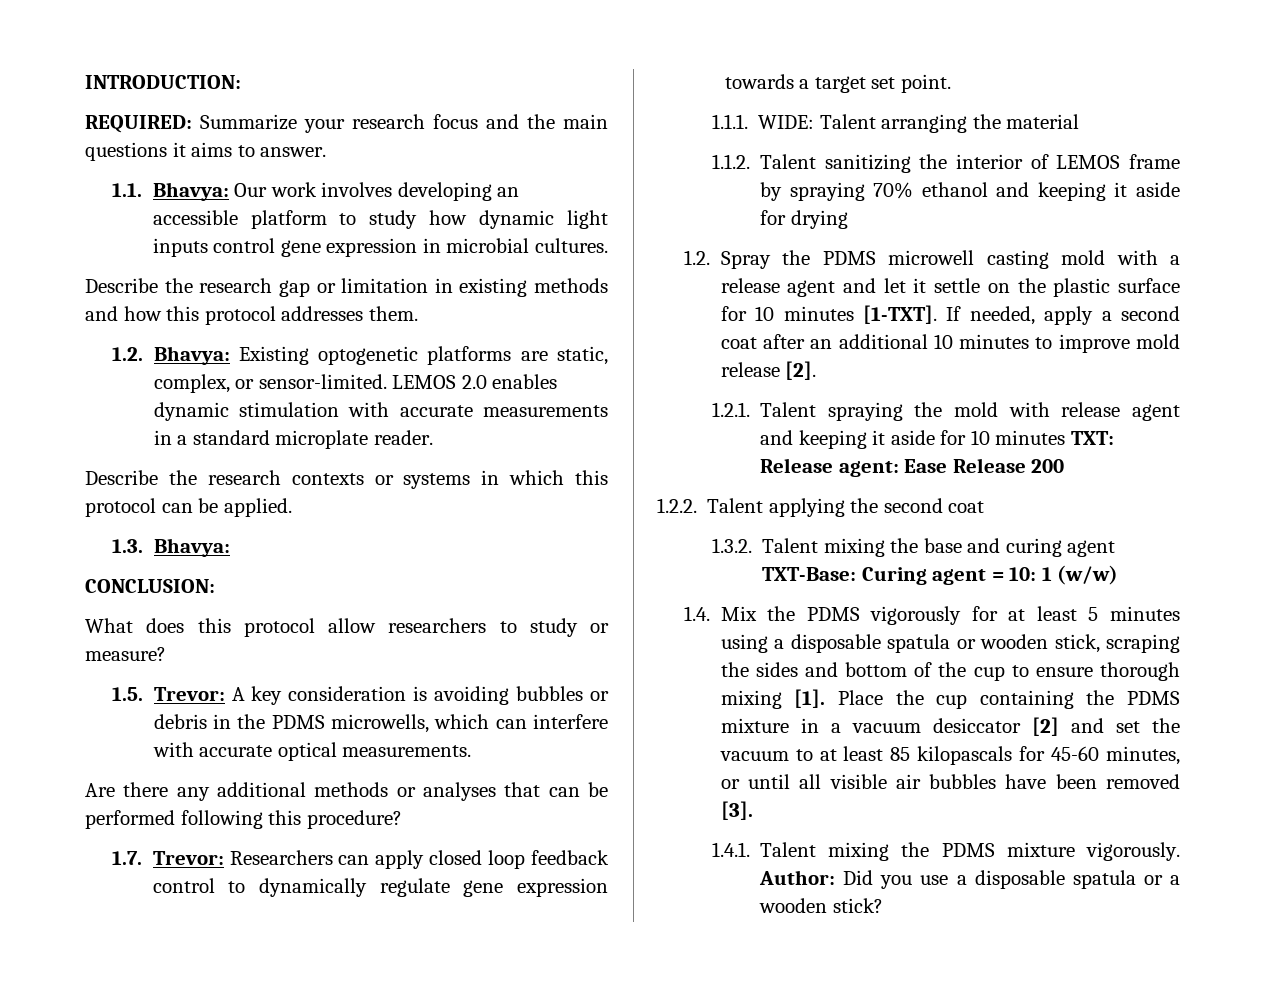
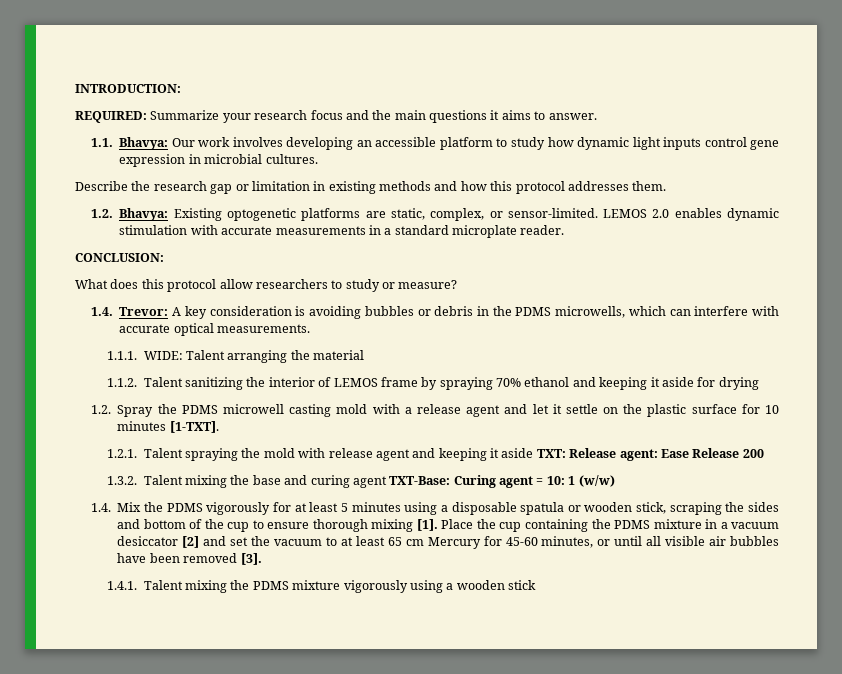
[85,470,608,489] [85,498,292,517] [112,538,230,557] // Describe the research contexts or systems in which this protocol can be applied. // 1.3. Bhavya: -> (565, 230) none
[112,687,144,701] 1.5. -> [91,307,114,316] 1.4.
[85,782,608,801] [85,810,402,829] [112,850,610,869] [152,878,608,897] [724,74,951,93] // Are there any additional methods or analyses that can be performed following this procedure? // 1.7. Trevor: Researchers can apply closed loop feedback control to dynamically regulate gene expression towards a target set point. -> (311, 328) none
[946,306,1180,325] [720,334,1180,353] [720,361,817,380] If needed, apply a second coat after an additional 10 minutes to improve mold release [2]. -> (219, 427) none
[940,430,1066,445] for 10 minutes -> (534, 453) none
[657,498,985,517] // 1.2.2. Talent applying the second coat -> (764, 453) none
[890,746,1013,765] 85 kilopascals -> [387,537,481,549] 65 cm Mercury
[1086,842,1180,861] [759,870,1163,889] vigorously. Author: Did you use a disposable spatula or -> [343,580,443,593] vigorously using
[832,898,883,913] stick? -> [508,580,537,590] stick

